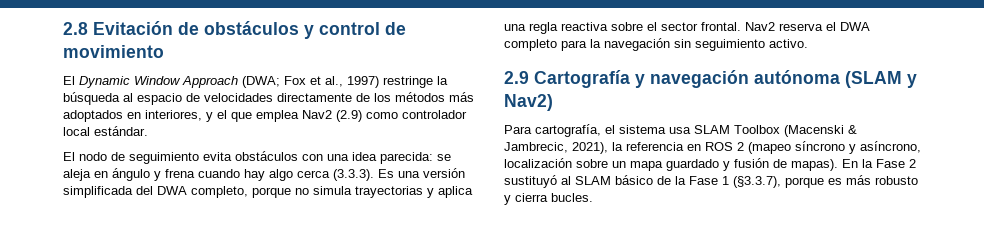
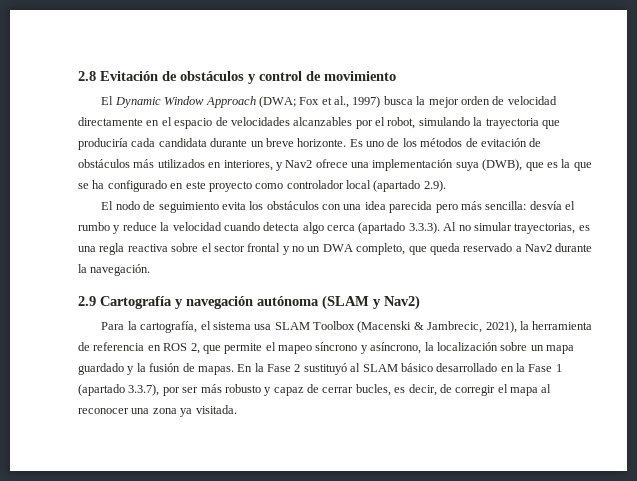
[383,76,448,88] [63,92,474,105] [63,110,362,122] restringe la búsqueda al espacio de velocidades directamente de los métodos más adoptados en interiores, y el que emplea Nav2 (2.9) -> [383,96,557,108] [78,117,560,129] [78,138,542,150] [78,159,592,171] [78,180,252,192] busca la mejor orden de velocidad directamente en el espacio de velocidades alcanzables por el robot, simulando la trayectoria que produciría cada candidata durante un breve horizonte. Es uno de los métodos de evitación de obstáculos más utilizados en interiores, y Nav2 ofrece una implementación suya (DWB), que es la que se ha configurado en este proyecto
[94,126,148,136] estándar. -> [373,180,446,192] (apartado 2.9).
(232, 156) none -> [249,201,264,210] los
[380,152,451,164] [63,168,465,181] [63,186,473,198] parecida: se aleja en ángulo y frena cuando hay algo cerca (3.3.3). Es una versión simplificada del DWA completo, porque no simula trayectorias y aplica -> [389,201,576,213] [78,222,590,234] parecida pero más sencilla: desvía el rumbo y reduce la velocidad cuando detecta algo cerca (apartado 3.3.3). Al no simular trayectorias, es
[701,22,870,31] [504,38,808,51] frontal. Nav2 reserva el DWA completo para la navegación sin seguimiento activo. -> [247,243,593,255] [78,264,151,276] frontal y no un DWA completo, que queda reservado a Nav2 durante la navegación.
(532, 129) none -> [127,321,137,330] la
(623, 146) none -> [532,321,593,330] [78,342,90,351] herramienta de
[737,142,791,154] 2 (mapeo -> [190,342,312,354] 2, que permite el mapeo
(921, 147) none -> [424,342,434,351] la
(730, 166) none -> [136,363,146,372] la
[791,159,838,171] mapas). -> [197,366,234,375] mapas.
[657,176,671,185] de -> [436,363,514,372] desarrollado en
[733,175,918,188] [504,193,593,205] (§3.3.7), porque es más robusto y cierra bucles. -> [78,384,552,396] [78,405,237,417] (apartado 3.3.7), por ser más robusto y capaz de cerrar bucles, es decir, de corregir el mapa al reconocer una zona ya visitada.

